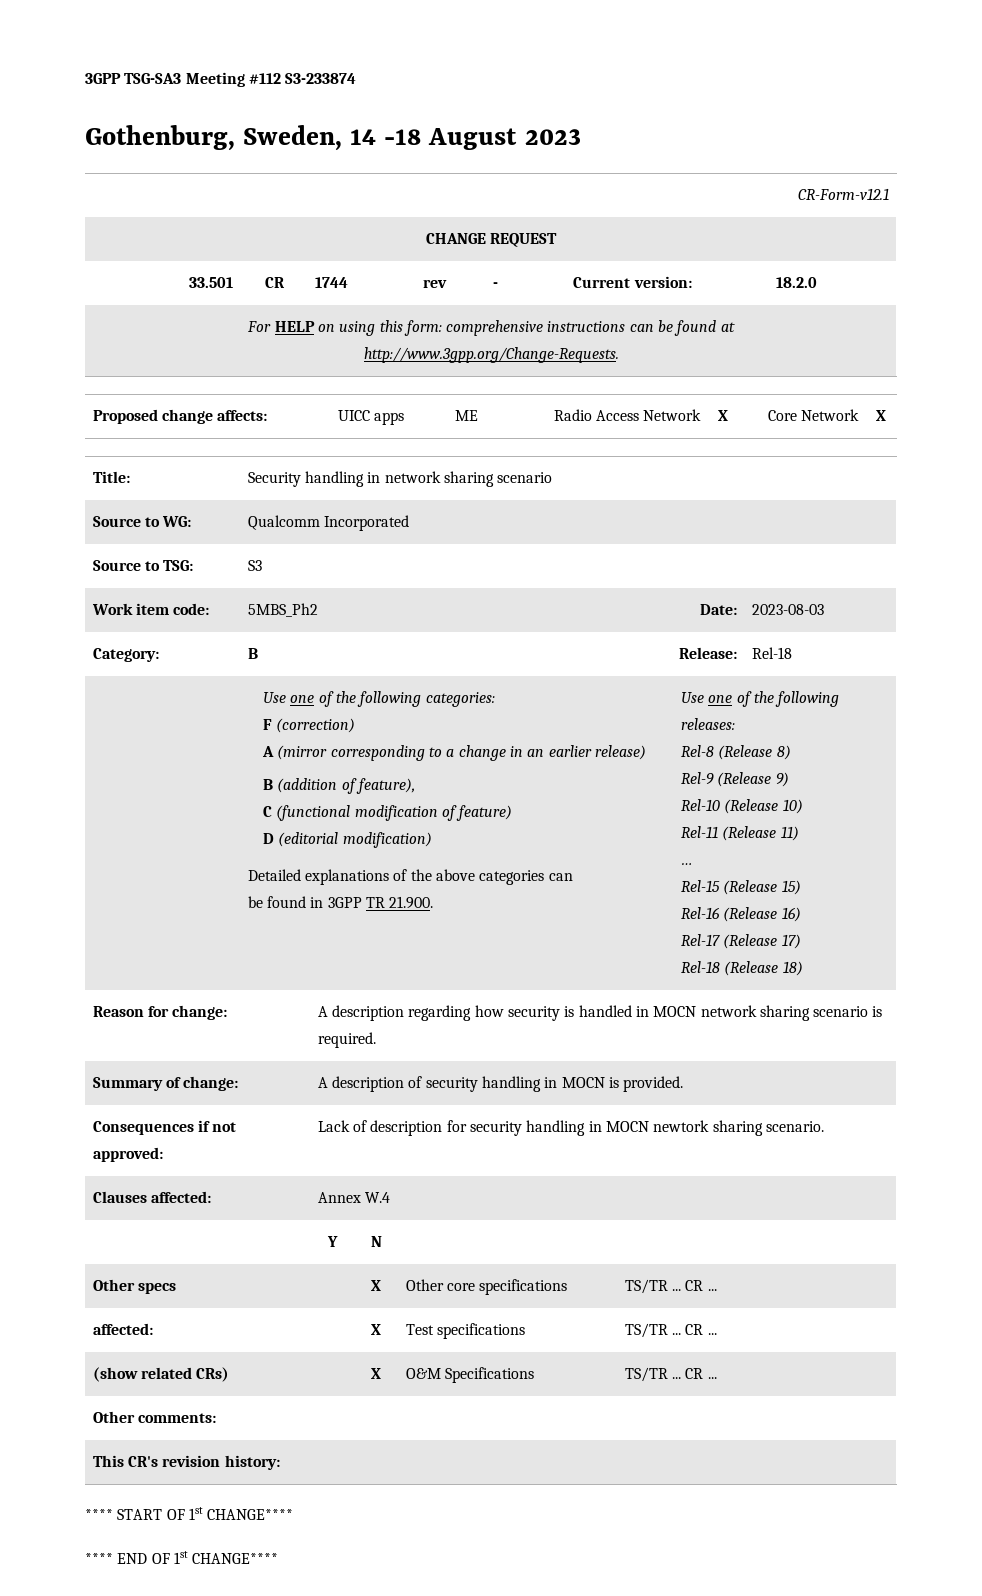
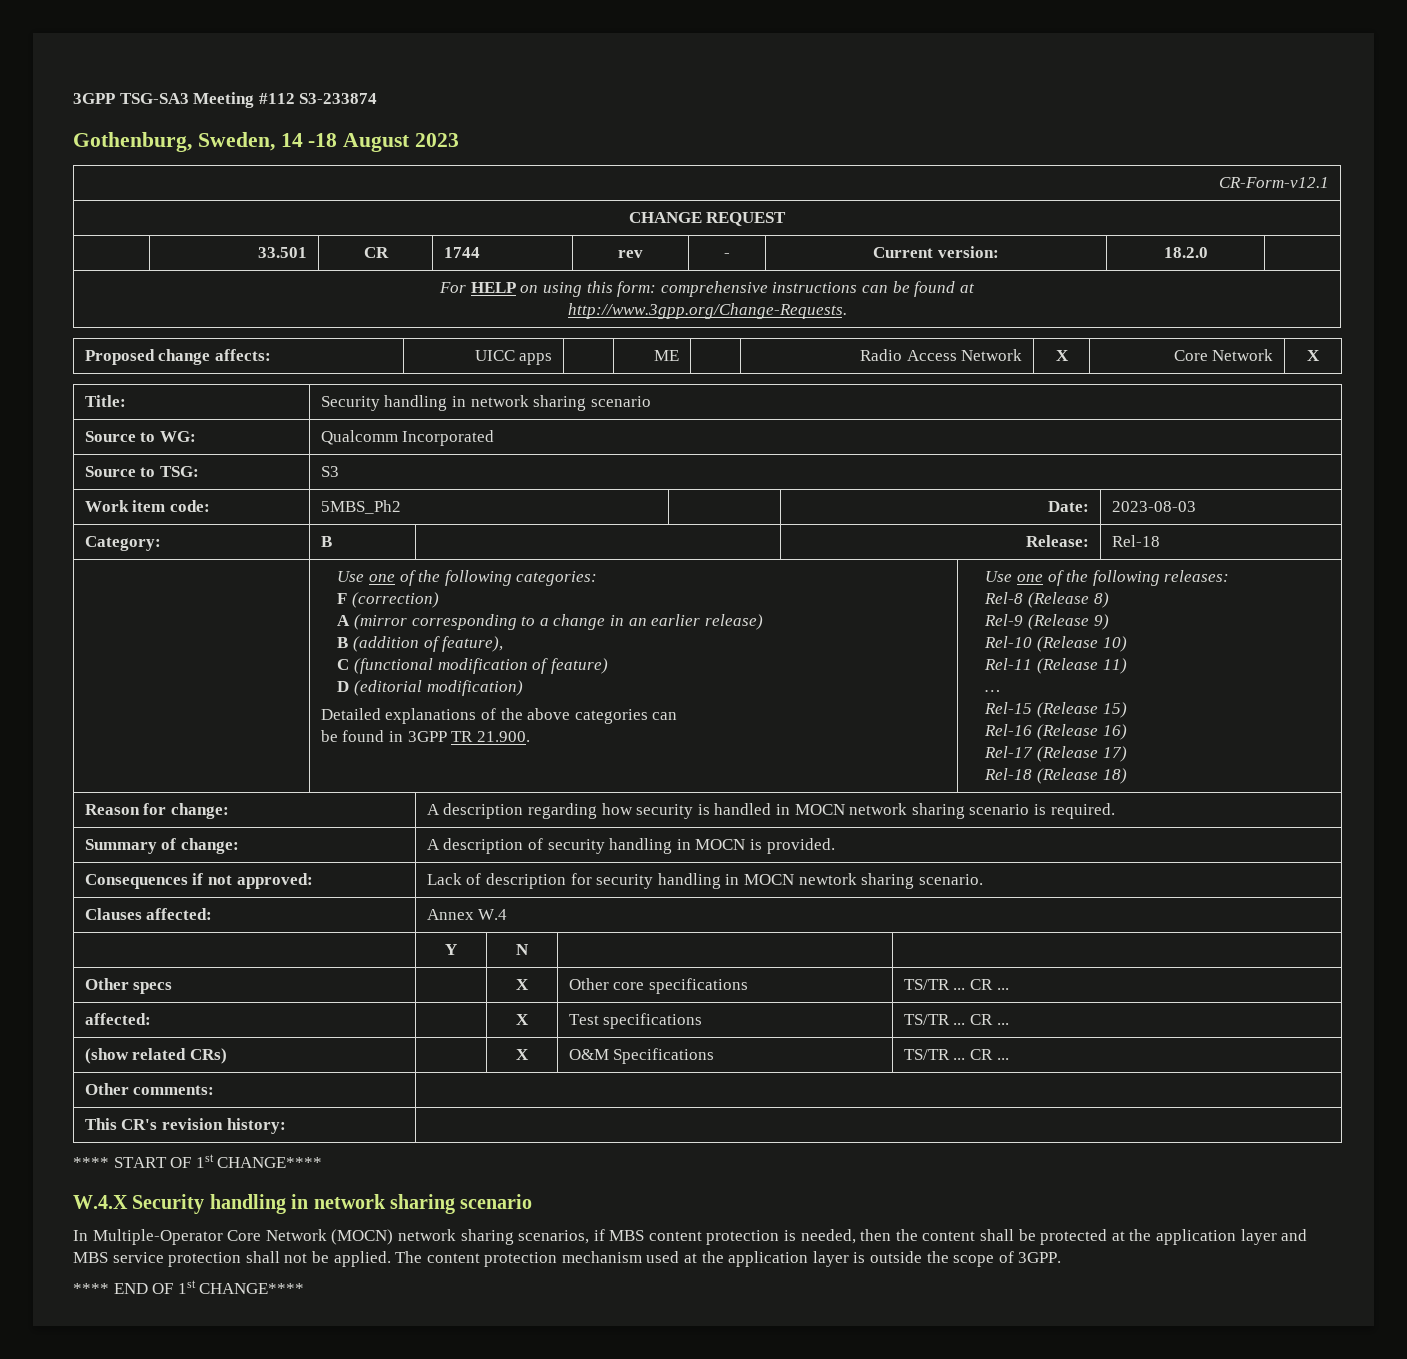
(294, 1514) none -> [73,1194,533,1214] [73,1229,1308,1245] [73,1251,1062,1267] // W.4.X Security handling in network sharing scenario // In Multiple-Operator Core Network (MOCN) network sharing scenarios, if MBS content protection is needed, then the content shall be protected at the application layer and MBS service protection shall not be applied. The content protection mechanism used at the application layer is outside the scope of 3GPP.

